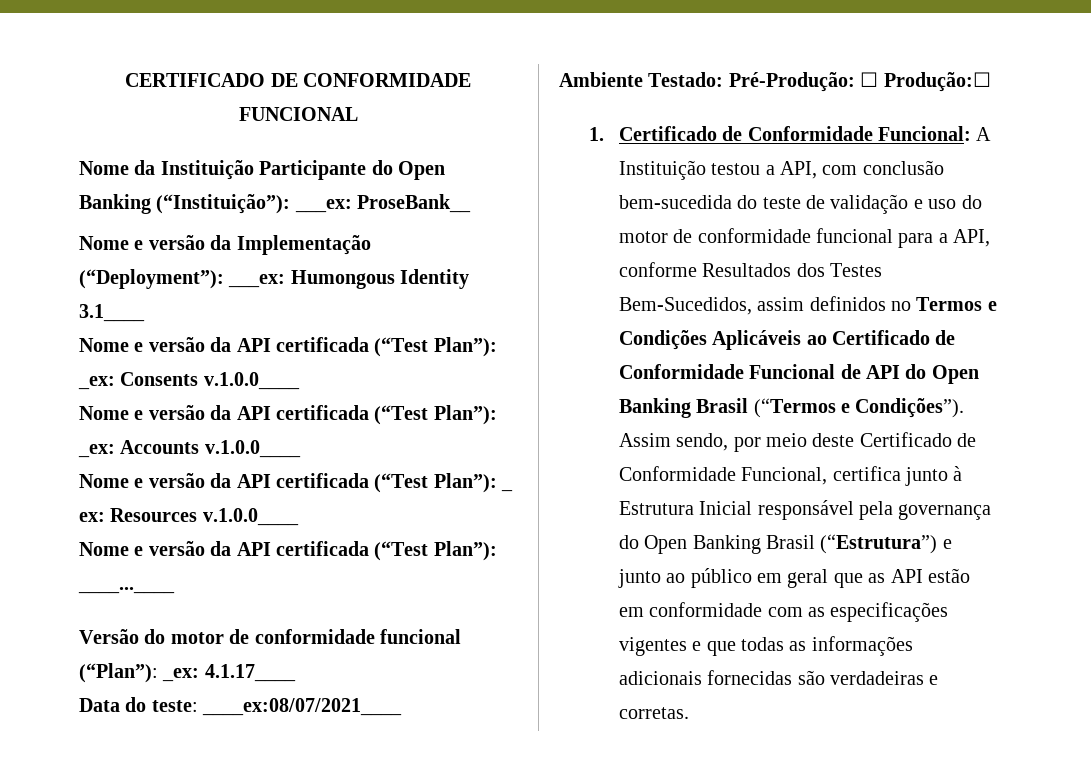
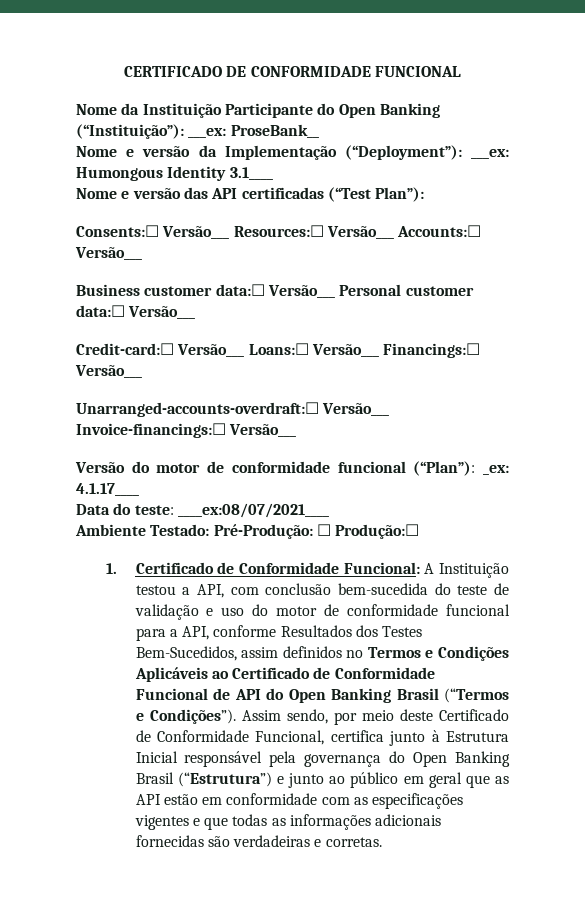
[210,337,497,357] [78,372,300,390] [79,405,497,425] [78,440,301,458] [79,473,514,493] [79,508,299,526] [79,541,497,561] [78,587,175,594] da API certificada (“Test Plan”): _ex: Consents v.1.0.0____ // Nome e versão da API certificada (“Test Plan”): _ex: Accounts v.1.0.0____ // Nome e versão da API certificada (“Test Plan”): _ ex: Resources v.1.0.0____ // Nome e versão da API certificada (“Test Plan”): ____...____ -> [183,187,425,202] [76,225,482,239] [75,247,142,260] [76,284,474,298] [76,305,196,319] [76,343,481,358] [75,365,142,378] [76,402,390,417] [76,423,297,438] das API certificadas (“Test Plan”): // Consents:☐ Versão___ Resources:☐ Versão___ Accounts:☐ Versão___ // Business customer data:☐ Versão___ Personal customer data:☐ Versão___ // Credit-card:☐ Versão___ Loans:☐ Versão___ Financings:☐ Versão___ // Unarranged-accounts-overdraft:☐ Versão___ Invoice-financings:☐ Versão___

